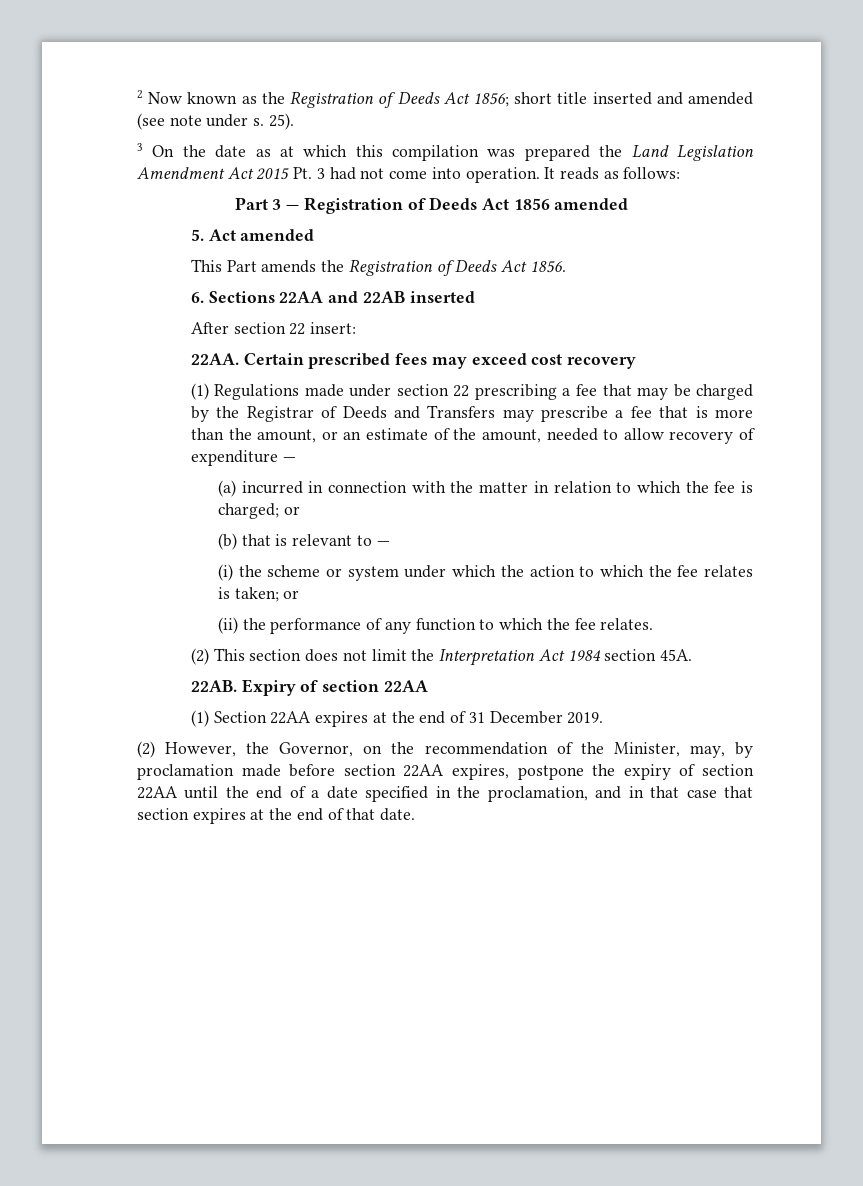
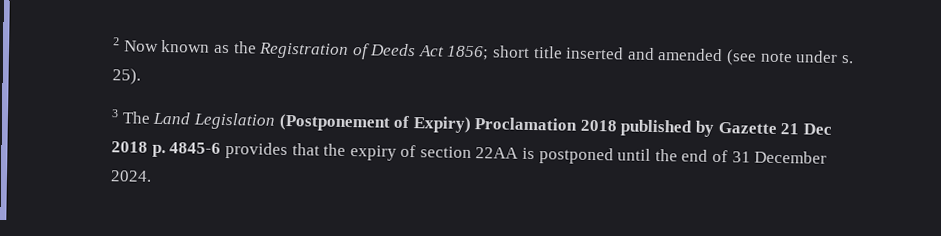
[152,145,754,161] [136,167,681,183] [234,197,629,214] [190,229,315,241] [190,259,566,276] [190,291,475,303] [190,322,357,335] [190,353,637,369] [190,383,753,400] [190,405,753,422] [190,428,756,444] [190,450,296,466] [217,480,753,497] [217,503,300,519] [217,533,390,550] [217,564,753,581] [217,587,300,602] [217,617,654,634] [190,648,692,666] [190,679,428,696] [190,710,387,727] On the date as at which this compilation was prepared the Land Legislation Amendment Act 2015 Pt. 3 had not come into operation. It reads as follows: // Part 3 — Registration of Deeds Act 1856 amended // 5. Act amended // This Part amends the Registration of Deeds Act 1856. // 6. Sections 22AA and 22AB inserted // After section 22 insert: // 22AA. Certain prescribed fees may exceed cost recovery // (1) Regulations made under section 22 prescribing a fee that may be charged by the Registrar of Deeds and Transfers may prescribe a fee that is more than the amount, or an estimate of the amount, needed to allow recovery of expenditure — // (a) incurred in connection with the matter in relation to which the fee is charged; or // (b) that is relevant to — // (i) the scheme or system under which the action to which the fee relates is taken; or // (ii) the performance of any function to which the fee relates. // (2) This section does not limit the Interpretation Act 1984 section 45A. // 22AB. Expiry of section 22AA // (1) Section 22AA expires at -> [121,111,832,137] [111,141,652,165] The Land Legislation (Postponement of Expiry) Proclamation 2018 published by Gazette 21 Dec 2018 p. 4845-6 provides that the expiry of section 22AA is postponed until
[567,712,604,724] [136,741,753,758] [136,764,755,780] [136,786,753,802] [136,808,416,824] 2019. // (2) However, the Governor, on the recommendation of the Minister, may, by proclamation made before section 22AA expires, postpone the expiry of section 22AA until the end of a date specified in the proclamation, and in that case that section expires at the end of that date. -> [110,170,153,182] 2024.

